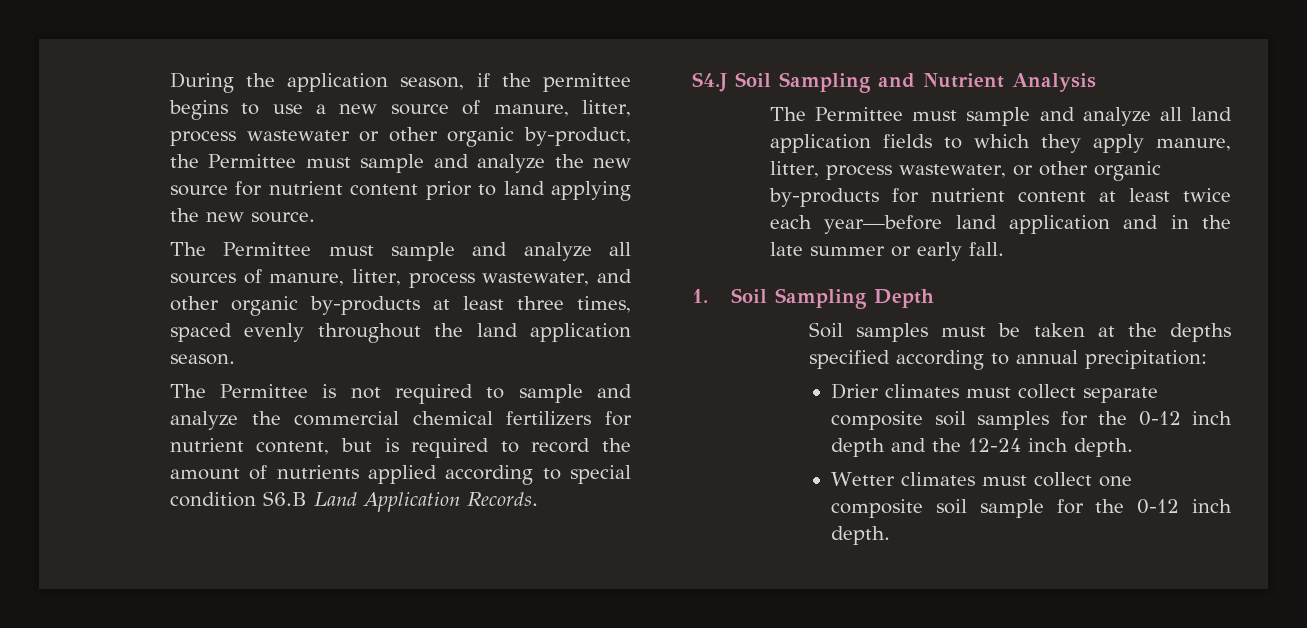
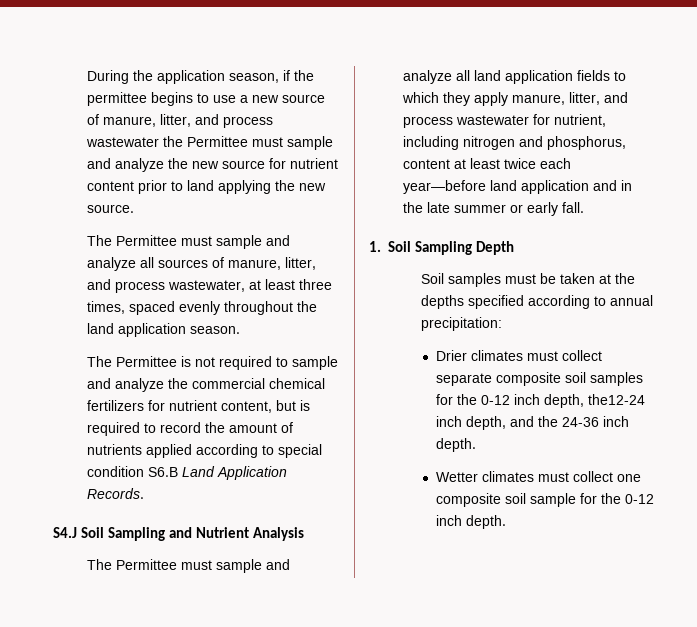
[169,127,631,147] process wastewater or other organic by-product, -> [195,114,274,128] [86,137,160,147] and process wastewater
[408,269,632,288] [169,296,420,316] process wastewater, and other organic by-products -> [87,279,246,293] and process wastewater,
[825,161,1161,181] [768,188,1005,207] process wastewater, or other organic by-products for nutrient -> [604,92,629,103] [403,114,607,128] [403,136,627,150] and process wastewater for nutrient, including nitrogen and phosphorus,
[831,438,886,457] depth -> [544,394,646,408] [436,416,507,430] depth, the12-24 inch depth,
[968,438,1022,452] 12-24 -> [562,417,600,427] 24-36

